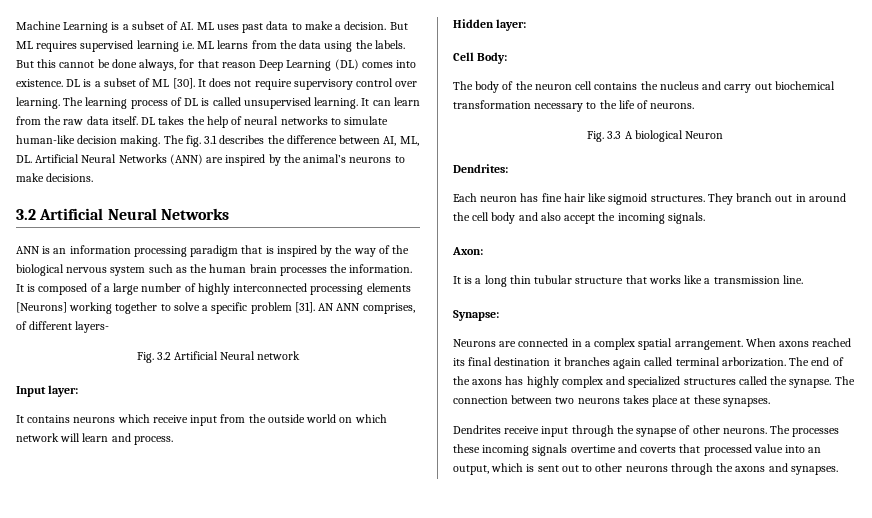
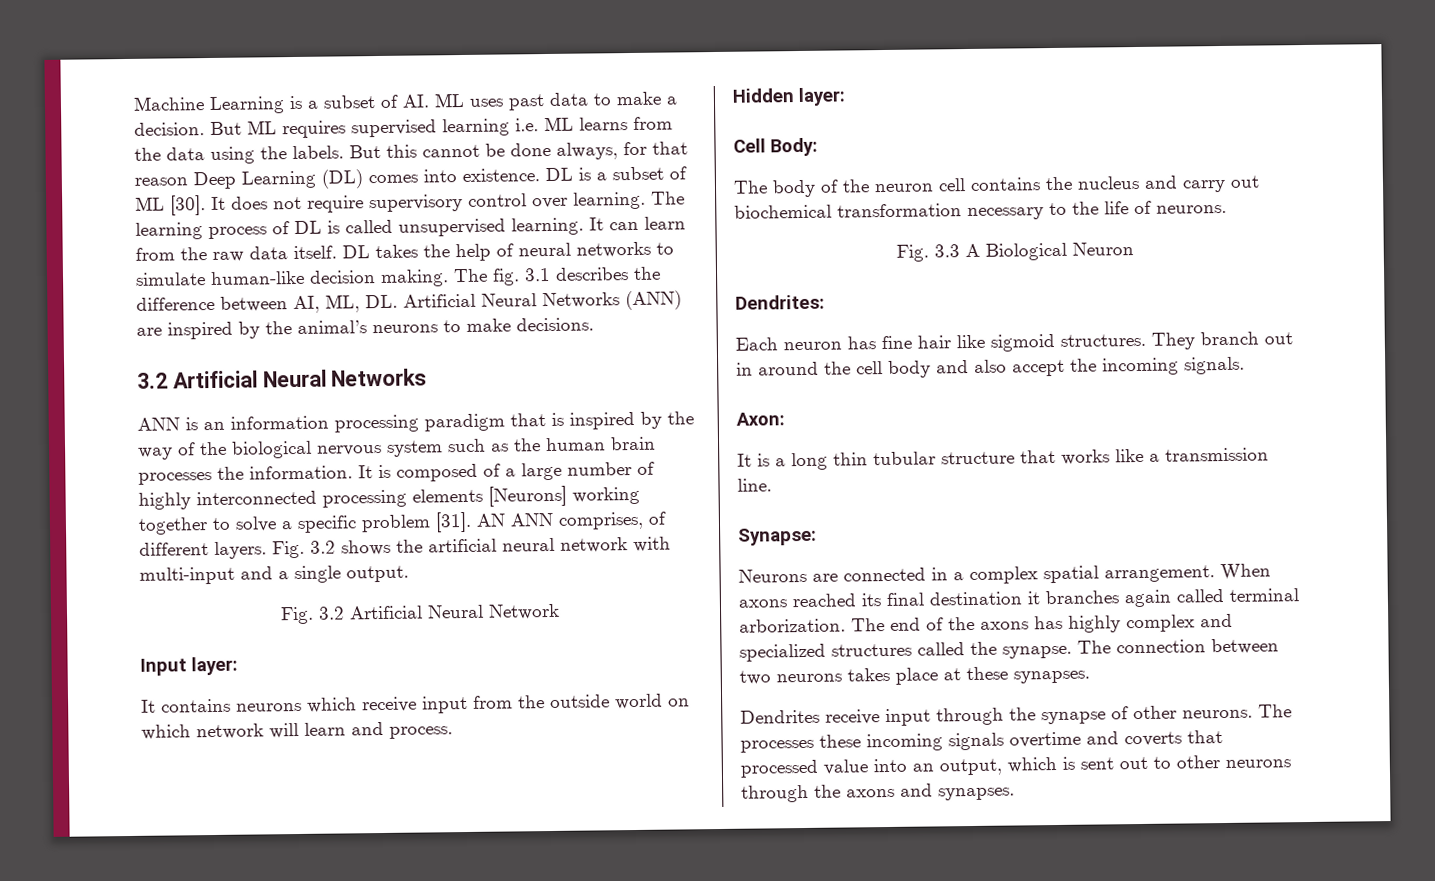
[75,321,110,333] layers- -> [214,536,671,559] [139,565,409,585] layers. Fig. 3.2 shows the artificial neural network with multi-input and a single output.
[257,351,301,360] network -> [488,603,560,620] Network
[634,130,683,142] biological -> [984,242,1067,261] Biological

